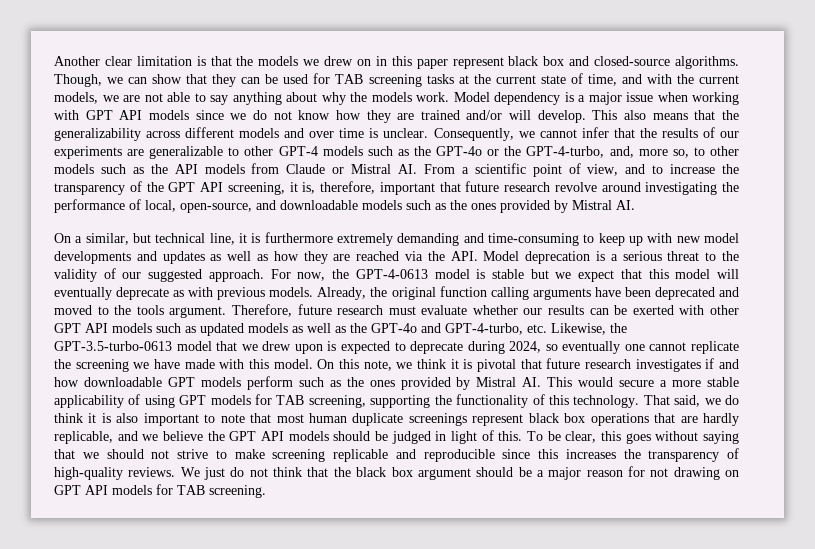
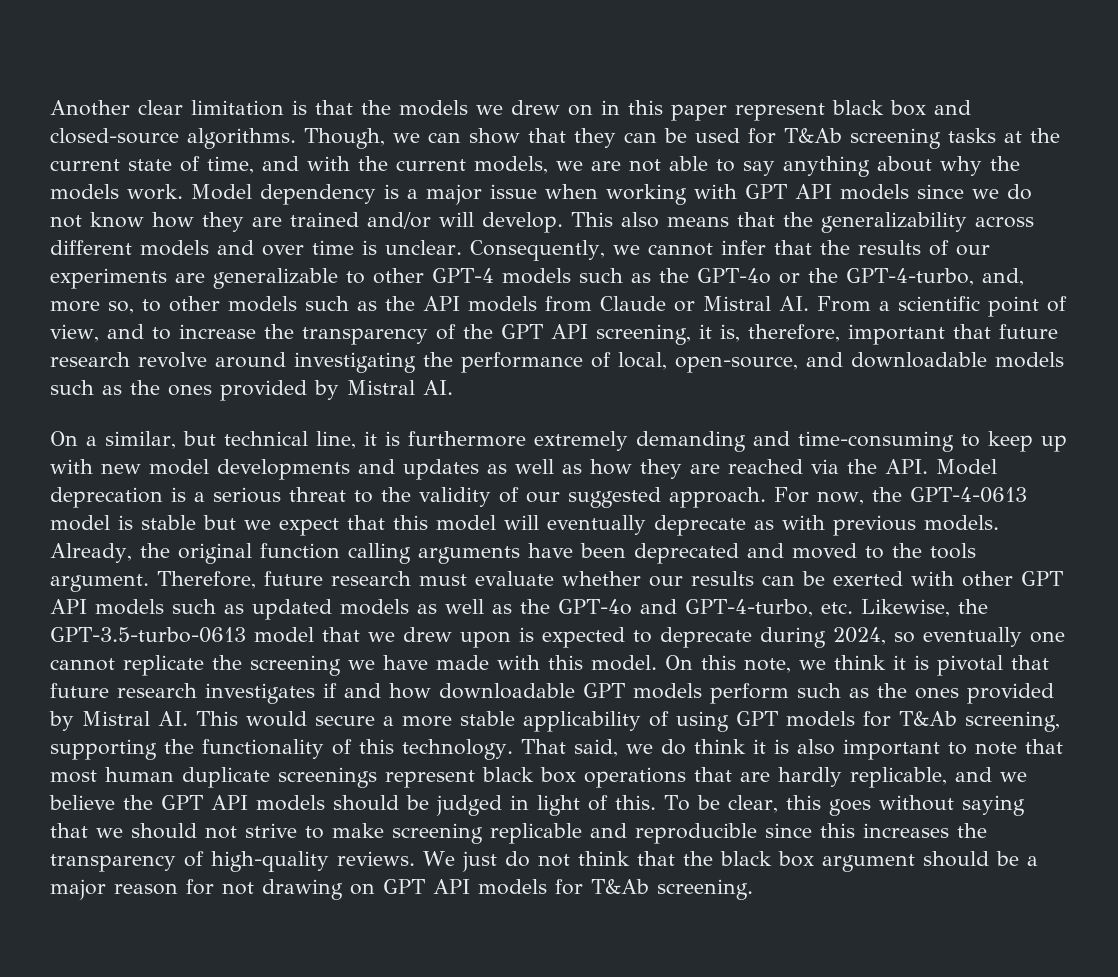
[335,74,364,84] TAB -> [784,128,842,143] T&Ab
[276,395,305,405] TAB -> [899,711,957,726] T&Ab
[177,485,205,495] TAB -> [591,879,649,894] T&Ab

